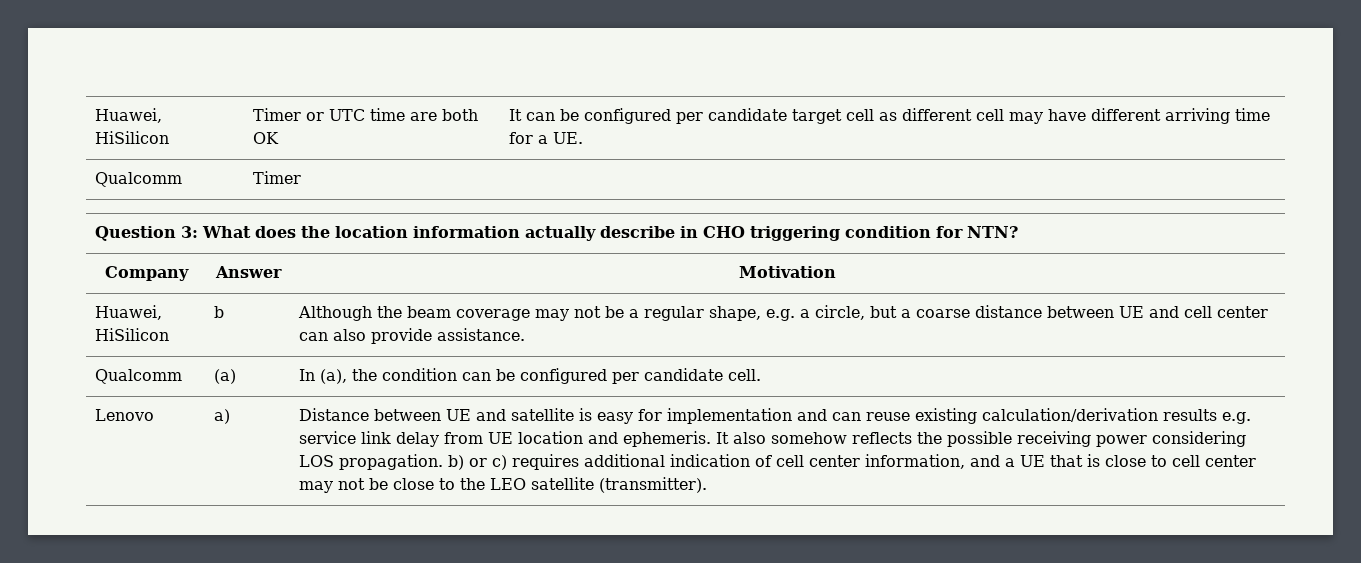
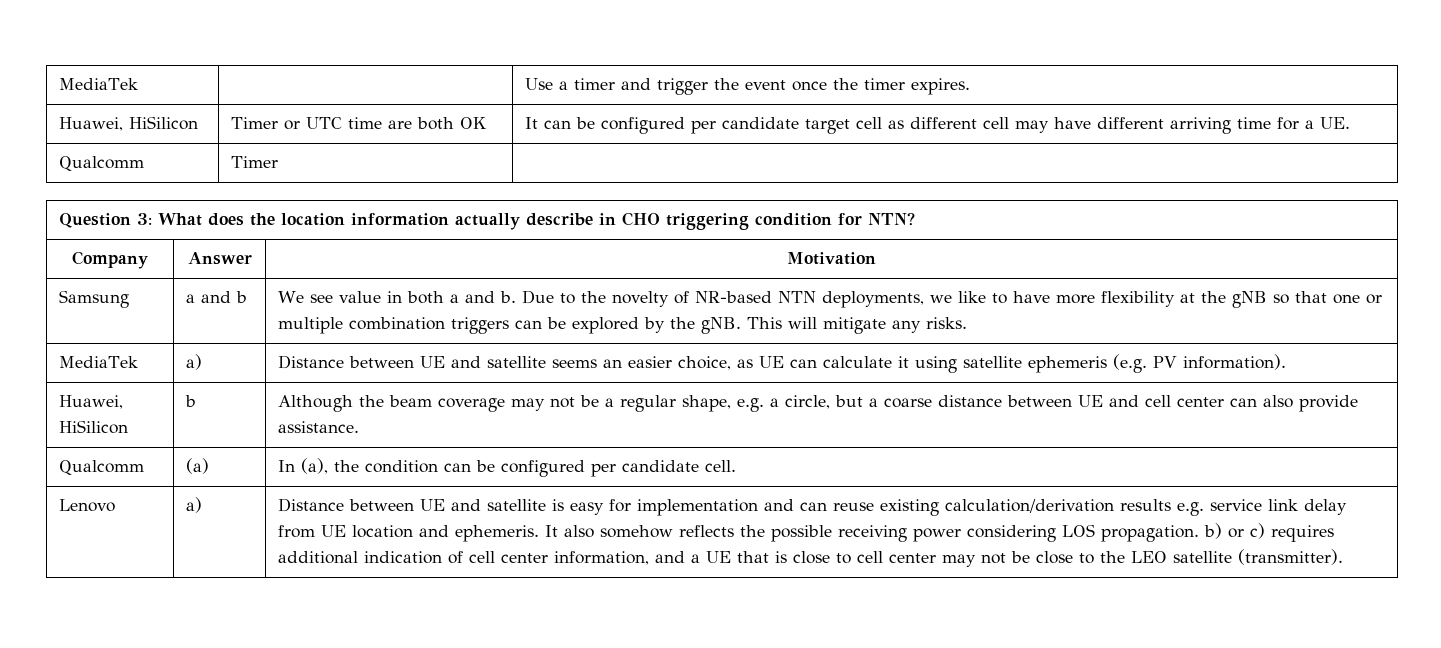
(95, 115) none -> [59,78,139,90] [525,78,971,95] MediaTek | | Use a timer and trigger the event once the timer expires. //
(837, 272) none -> [59,290,130,308] [186,291,248,303] [278,290,1383,308] [278,317,968,334] [59,356,139,368] [186,354,203,370] [278,354,1287,373] // Samsung | a and b | We see value in both a and b. Due to the novelty of NR-based NTN deployments, we like to have more flexibility at the gNB so that one or multiple combination triggers can be explored by the gNB. This will mitigate any risks. // MediaTek | a) | Distance between UE and satellite seems an easier choice, as UE can calculate it using satellite ephemeris (e.g. PV information).

